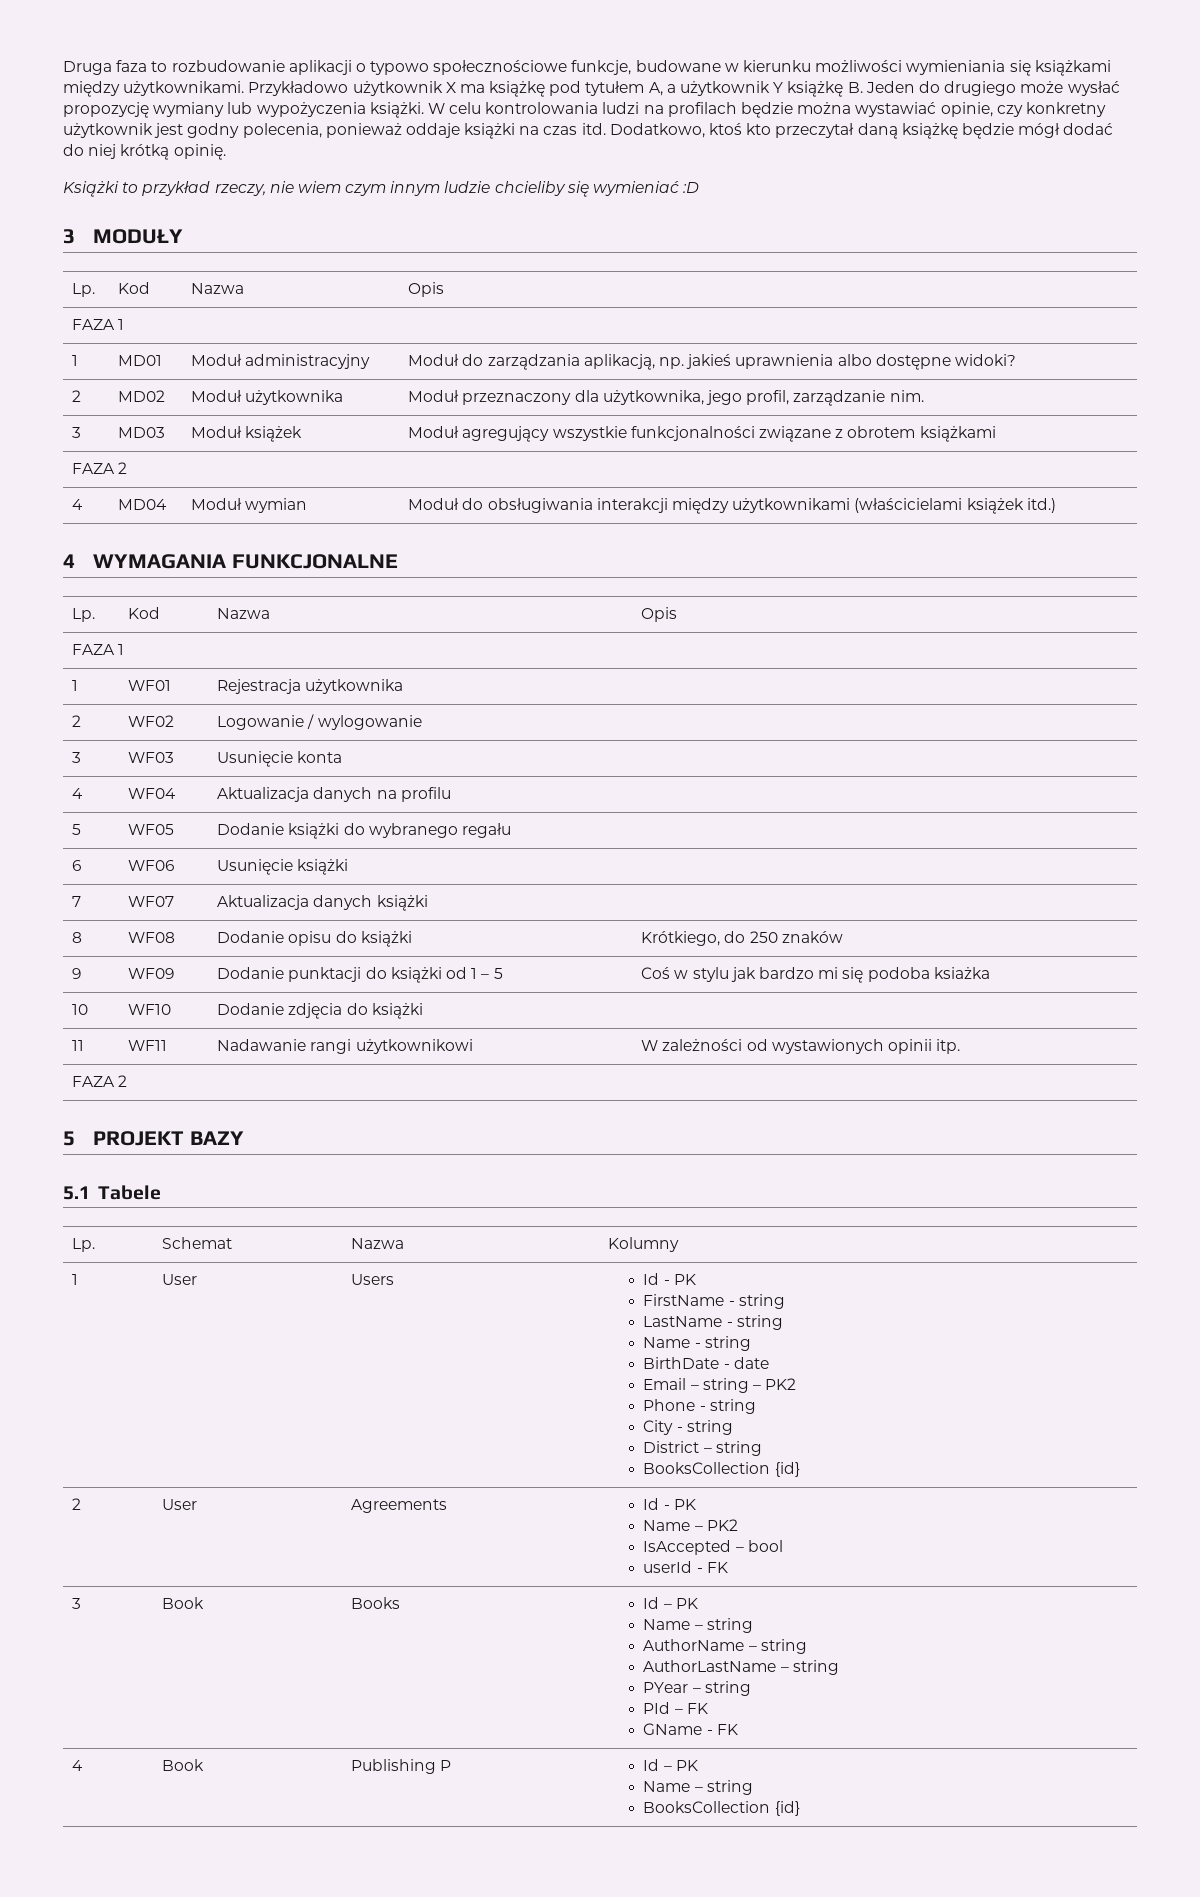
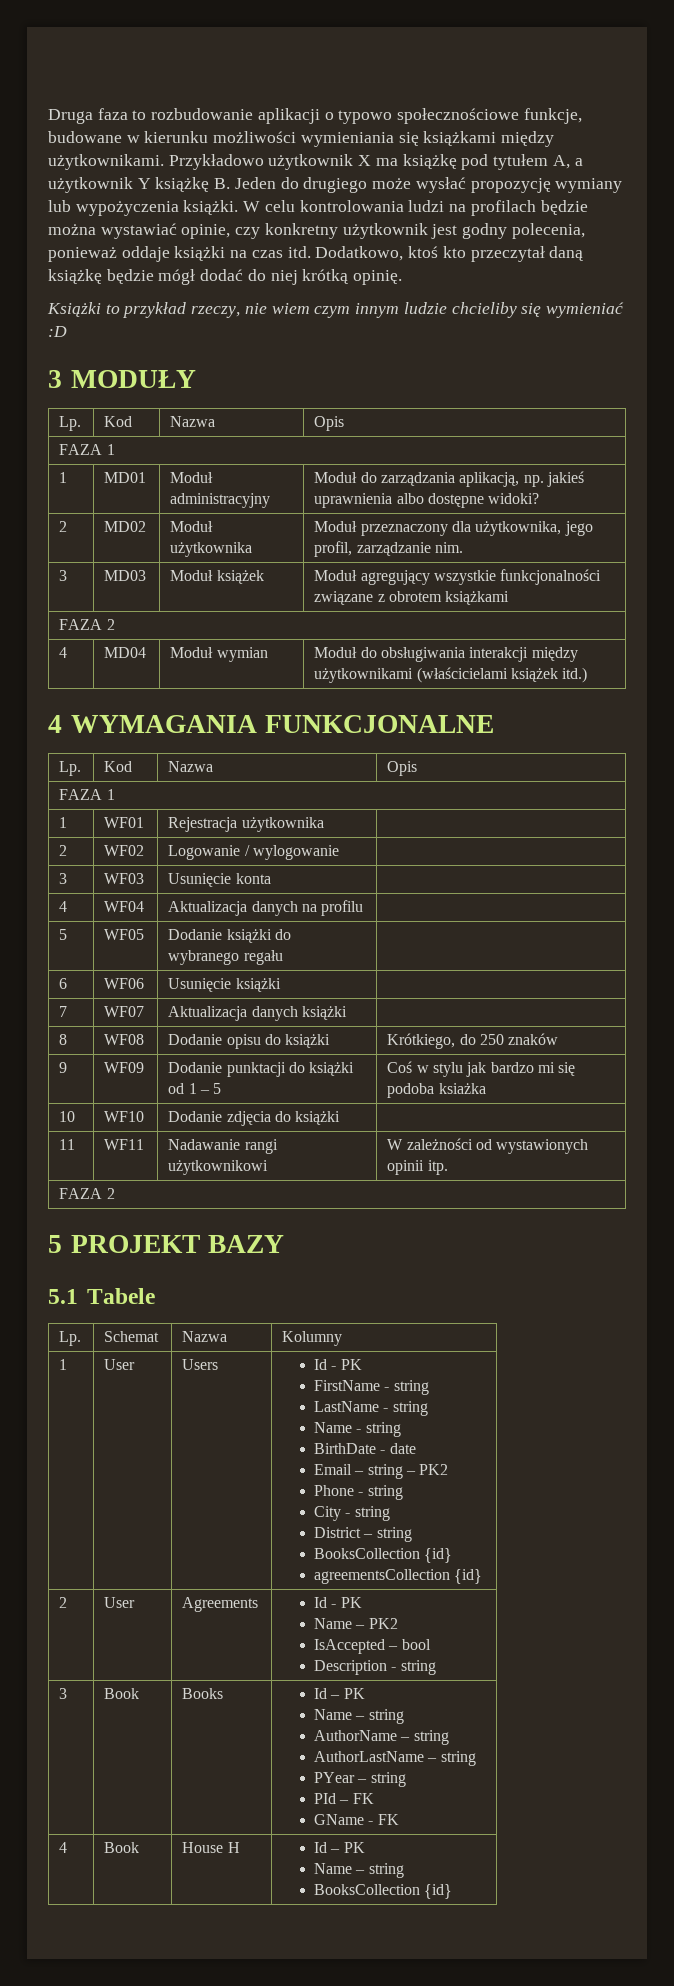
(800, 1469) none -> [313,1569,483,1584] // agreementsCollection {id}
[643,1561,728,1573] userId - FK -> [313,1660,436,1675] Description - string
[351,1759,452,1774] Publishing P -> [182,1842,240,1853] House H

